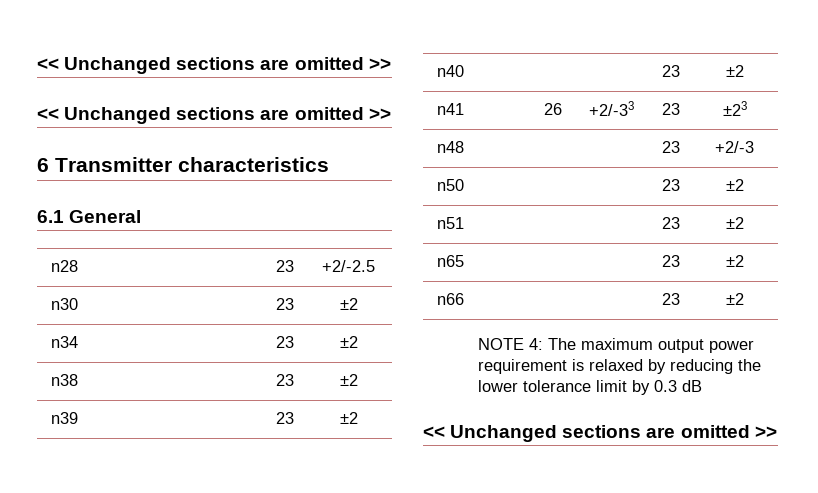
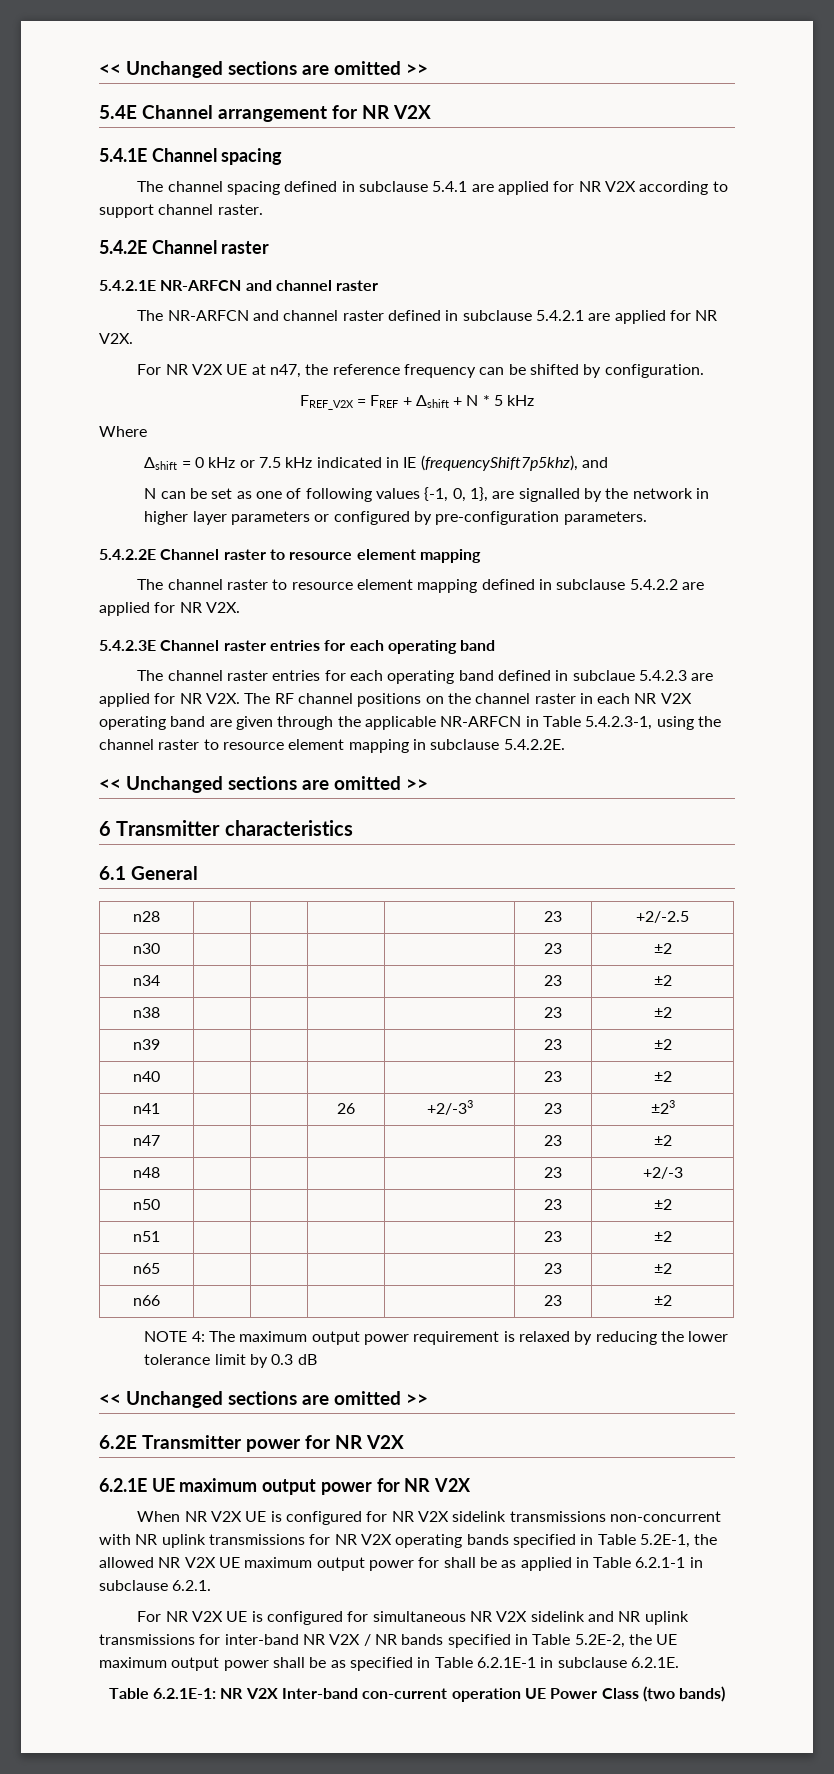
[37,57,391,74] << Unchanged sections are omitted >> -> [99,61,428,78] [99,105,431,122] [99,148,283,165] [137,181,728,195] [99,204,263,218] [99,240,270,254] [99,280,379,291] [137,310,718,324] [99,333,133,344] [137,364,704,378] [299,395,535,410] [99,426,147,437] [144,455,608,471] [144,487,709,502] [144,511,647,525] [99,549,481,563] [137,579,704,593] [99,602,240,616] [99,640,496,654] [137,670,714,684] [99,693,692,707] [99,716,721,730] [99,739,565,753] << Unchanged sections are omitted >> // 5.4E Channel arrangement for NR V2X // 5.4.1E Channel spacing // The channel spacing defined in subclause 5.4.1 are applied for NR V2X according to support channel raster. // 5.4.2E Channel raster // 5.4.2.1E NR-ARFCN and channel raster // The NR-ARFCN and channel raster defined in subclause 5.4.2.1 are applied for NR V2X. // For NR V2X UE at n47, the reference frequency can be shifted by configuration. // FREF_V2X = FREF + Δshift + N * 5 kHz // Where // Δshift = 0 kHz or 7.5 kHz indicated in IE (frequencyShift7p5khz), and // N can be set as one of following values {-1, 0, 1}, are signalled by the network in higher layer parameters or configured by pre-configuration parameters. // 5.4.2.2E Channel raster to resource element mapping // The channel raster to resource element mapping defined in subclause 5.4.2.2 are applied for NR V2X. // 5.4.2.3E Channel raster entries for each operating band // The channel raster entries for each operating band defined in subclaue 5.4.2.3 are applied for NR V2X. The RF channel positions on the channel raster in each NR V2X operating band are given through the applicable NR-ARFCN in Table 5.4.2.3-1, using the channel raster to resource element mapping in subclause 5.4.2.2E.
(747, 108) none -> [133,1135,160,1146] [544,1135,562,1146] [653,1135,672,1146] // n47 | | | | | 23 | ±2
(777, 432) none -> [99,1435,404,1452] [99,1478,472,1495] [137,1511,721,1525] [99,1534,718,1548] [99,1557,703,1571] [99,1580,212,1591] [137,1611,689,1625] [99,1634,678,1648] [99,1657,679,1671] [108,1686,726,1702] // 6.2E Transmitter power for NR V2X // 6.2.1E UE maximum output power for NR V2X // When NR V2X UE is configured for NR V2X sidelink transmissions non-concurrent with NR uplink transmissions for NR V2X operating bands specified in Table 5.2E-1, the allowed NR V2X UE maximum output power for shall be as applied in Table 6.2.1-1 in subclause 6.2.1. // For NR V2X UE is configured for simultaneous NR V2X sidelink and NR uplink transmissions for inter-band NR V2X / NR bands specified in Table 5.2E-2, the UE maximum output power shall be as specified in Table 6.2.1E-1 in subclause 6.2.1E. // Table 6.2.1E-1: NR V2X Inter-band con-current operation UE Power Class (two bands)

